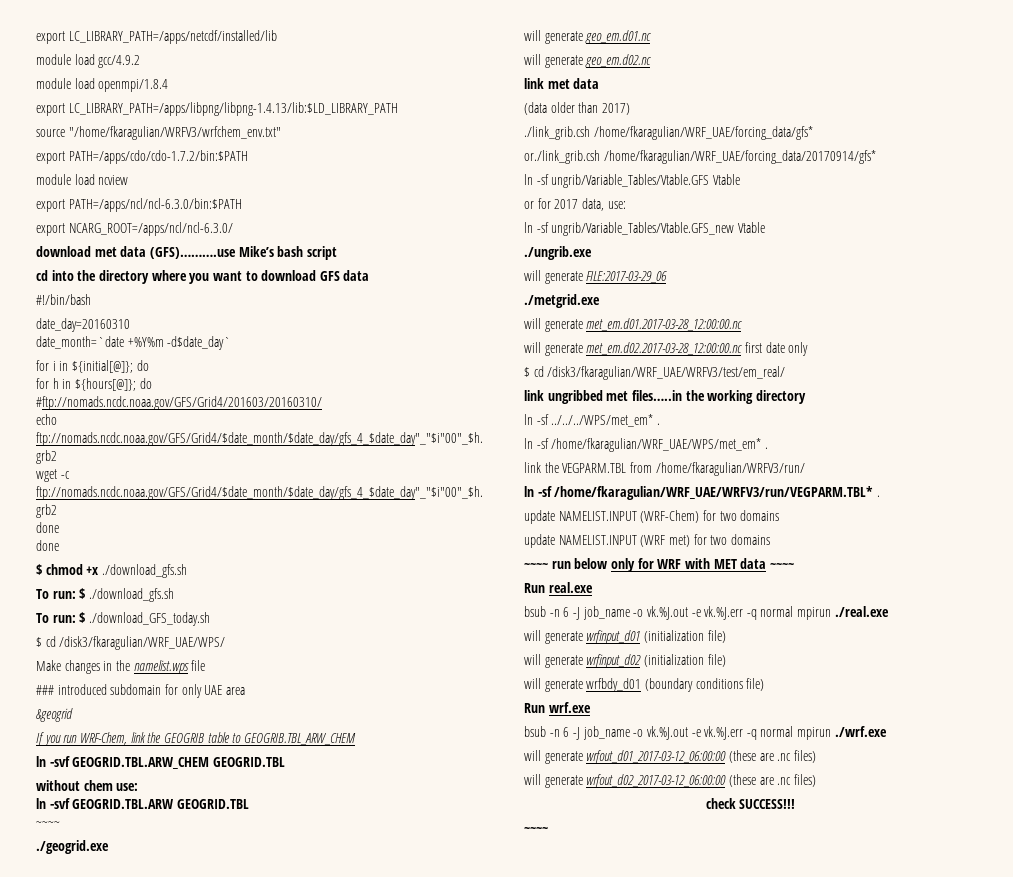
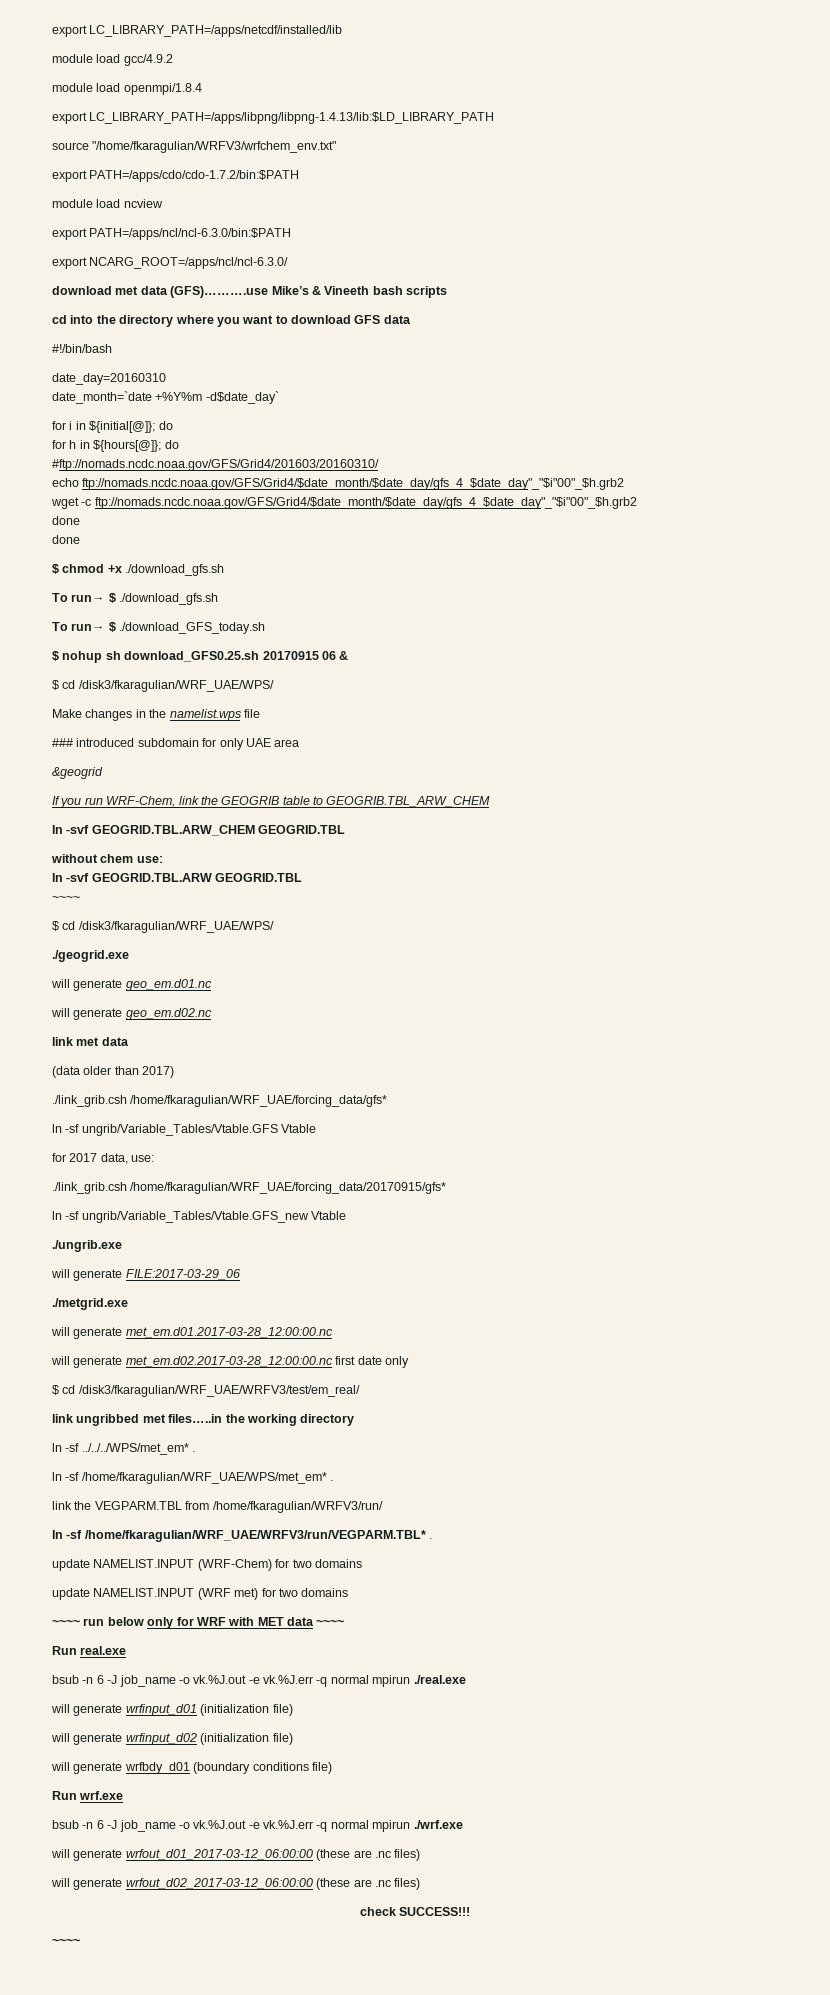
[277,246,337,260] bash script -> [311,286,447,298] & Vineeth bash scripts
[52,591,76,599] run: -> [71,594,106,602] run→
[52,615,76,623] run: -> [71,623,106,631] run→
(210, 619) none -> [52,651,349,663] // $ nohup sh download_GFS0.25.sh 20170915 06 &
(60, 824) none -> [52,921,274,933] // $ cd /disk3/fkaragulian/WRF_UAE/WPS/
[524,150,876,164] // or./link_grib.csh /home/fkaragulian/WRF_UAE/forcing_data/20170914/gfs* -> (388, 1101) none
[524,201,534,209] or -> (317, 1128) none
(626, 205) none -> [52,1182,447,1194] // ./link_grib.csh /home/fkaragulian/WRF_UAE/forcing_data/20170915/gfs*

